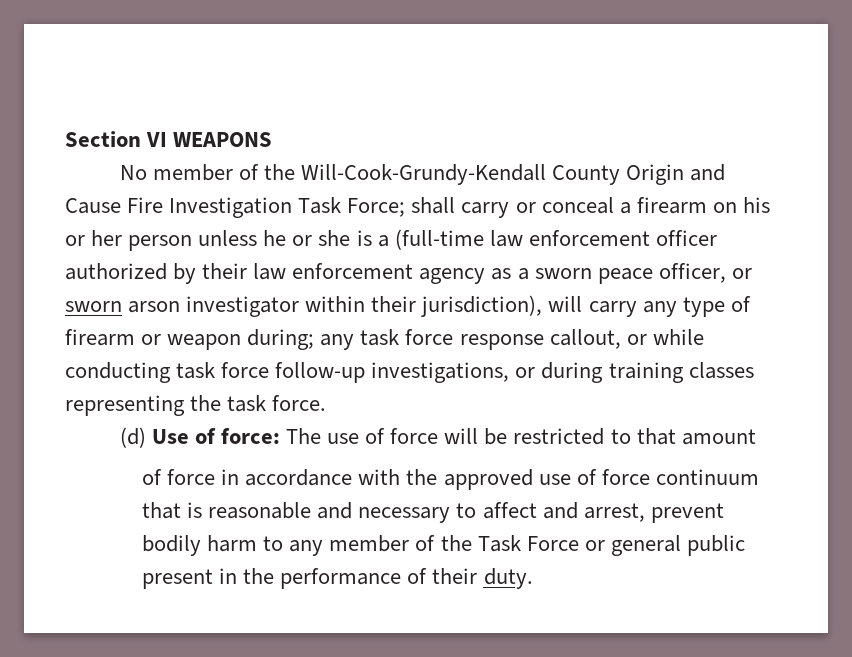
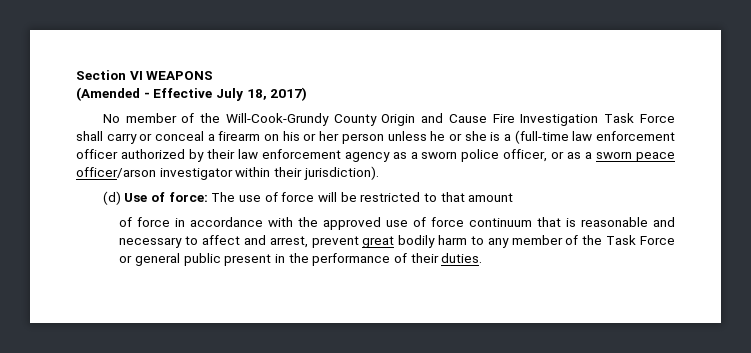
(273, 139) none -> [76,87,308,101] // (Amended - Effective July 18, 2017)
[300,164,546,185] Will-Cook-Grundy-Kendall -> [225,113,329,126] Will-Cook-Grundy
[347,198,406,217] Force; -> [640,114,675,123] Force
[597,268,653,284] peace -> [461,149,500,162] police
[65,295,751,317] [65,329,704,350] [65,362,754,383] [65,395,327,416] sworn arson investigator within their jurisdiction), will carry any type of firearm or weapon during; any task force response callout, or while conducting task force follow-up investigations, or during training classes representing the task force. -> [567,151,675,162] [76,166,379,180] as a sworn peace officer/arson investigator within their jurisdiction).
(724, 513) none -> [362,236,395,248] great
[483,568,533,589] duty. -> [441,253,483,263] duties.

